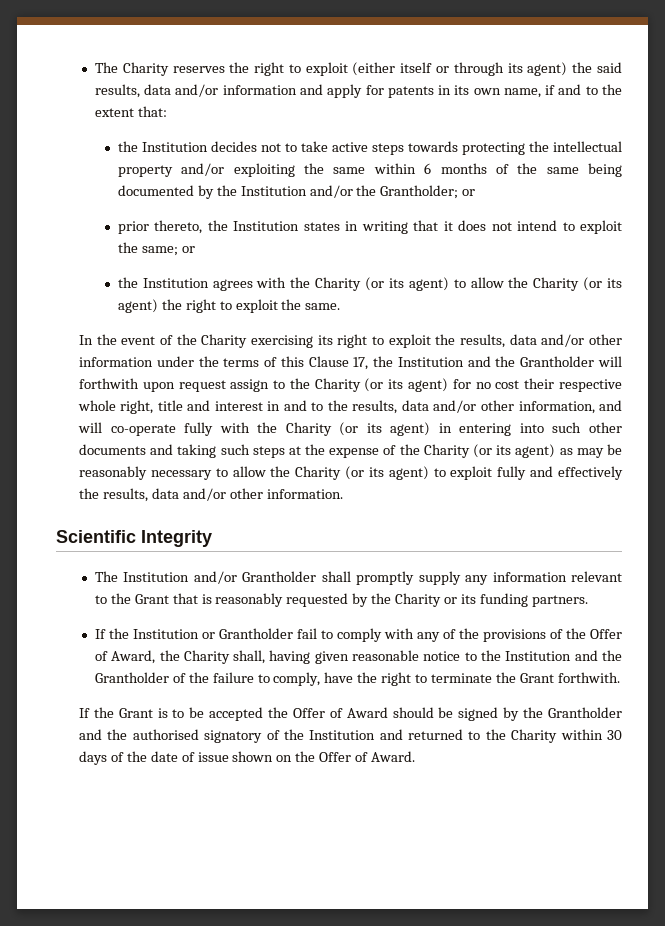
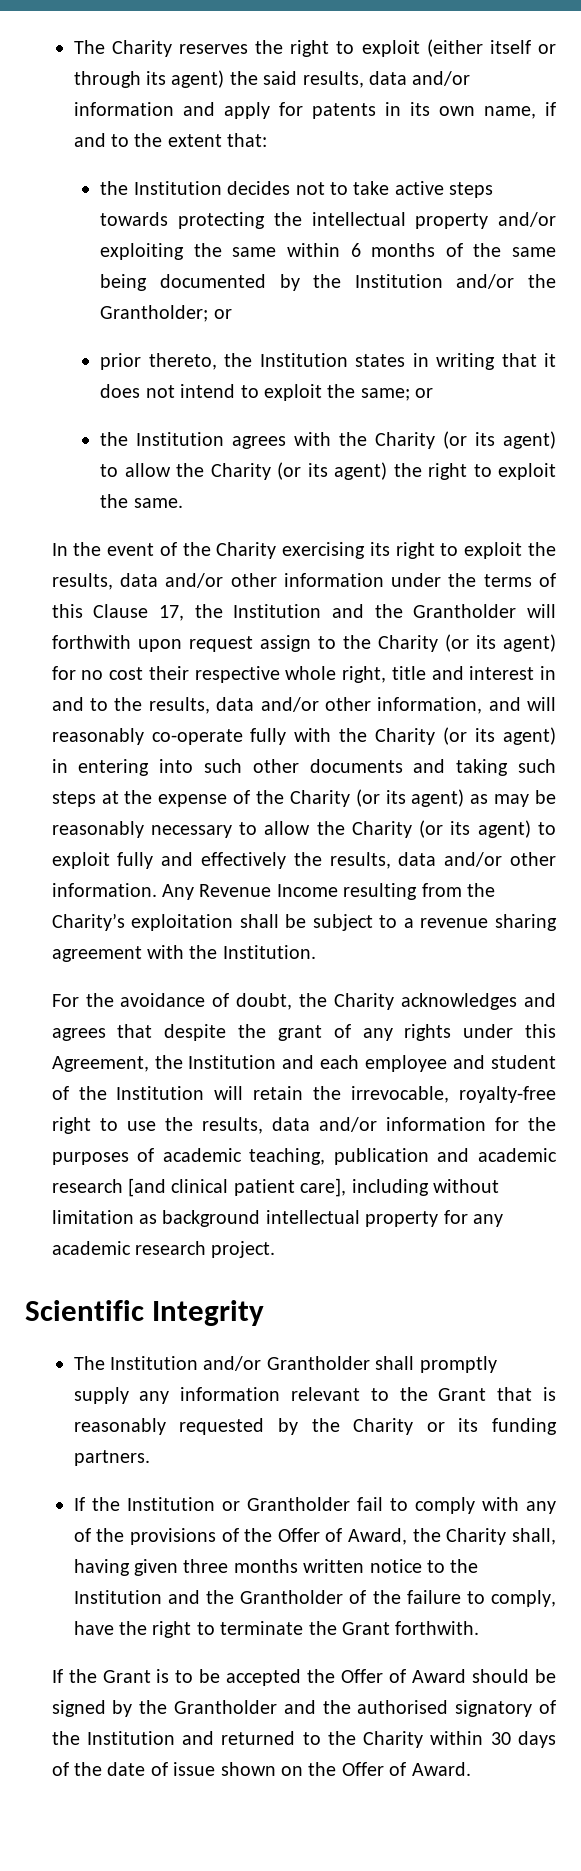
(102, 427) none -> [51,728,144,745] reasonably
(343, 494) none -> [162,883,496,900] [51,913,557,931] [51,945,316,962] [51,993,556,1010] [51,1024,556,1041] [51,1055,556,1072] [51,1086,556,1103] [51,1117,556,1134] [51,1148,557,1165] [51,1178,500,1197] [51,1210,504,1227] [51,1241,276,1258] Any Revenue Income resulting from the Charity’s exploitation shall be subject to a revenue sharing agreement with the Institution. // For the avoidance of doubt, the Charity acknowledges and agrees that despite the grant of any rights under this Agreement, the Institution and each employee and student of the Institution will retain the irrevocable, royalty-free right to use the results, data and/or information for the purposes of academic teaching, publication and academic research [and clinical patient care], including without limitation as background intellectual property for any academic research project.
[352,650,420,661] reasonable -> [183,1559,365,1573] three months written

